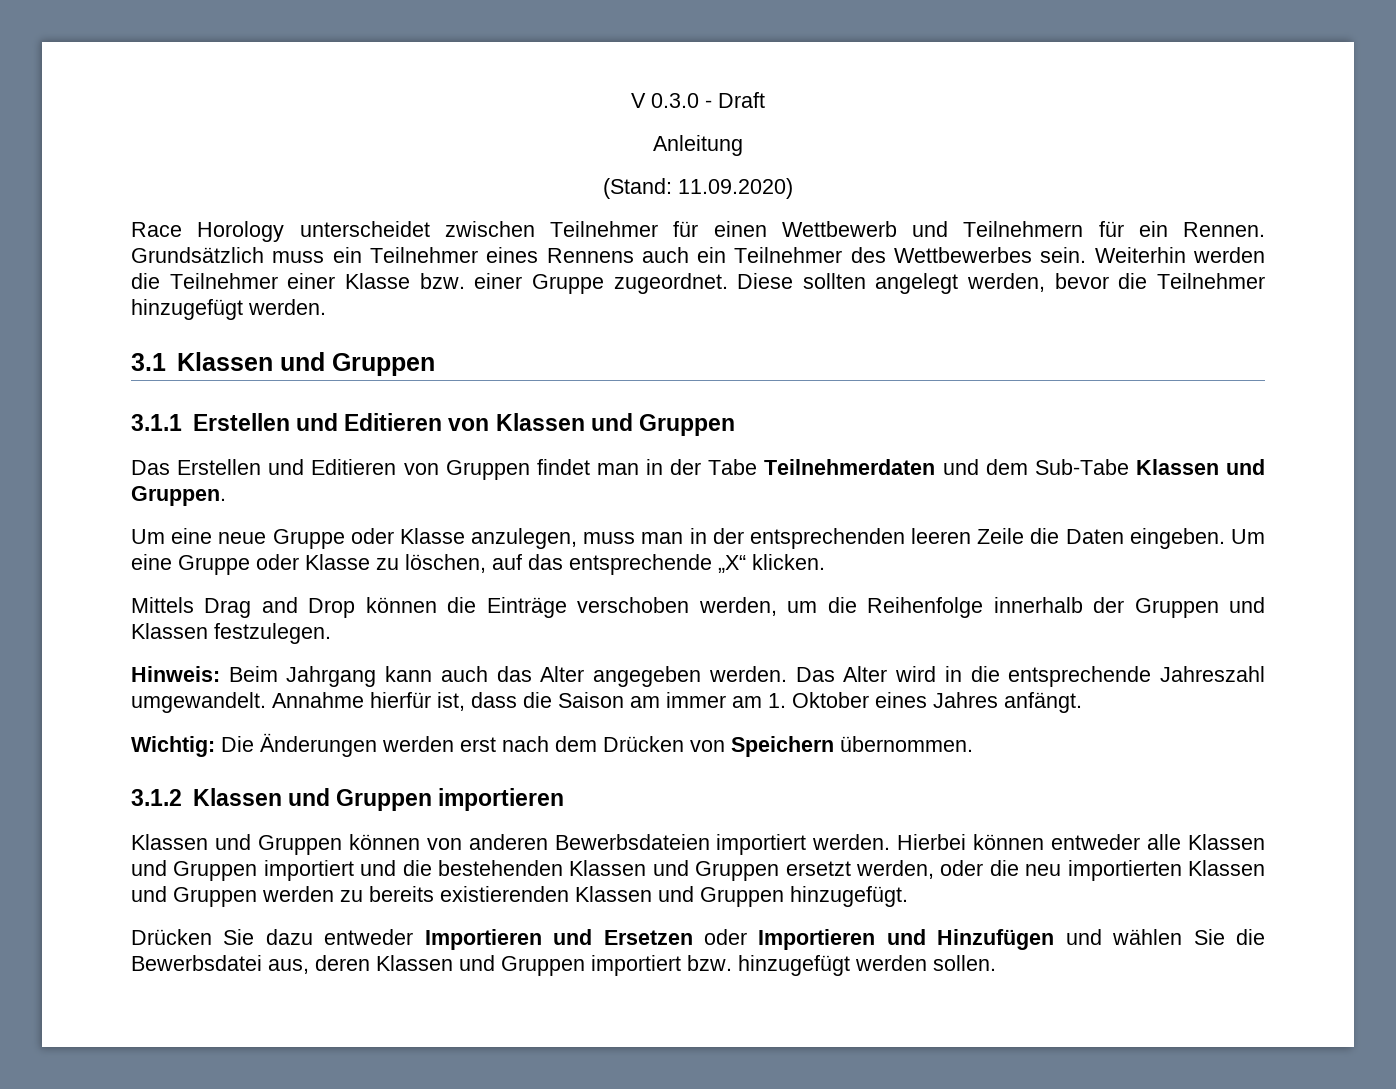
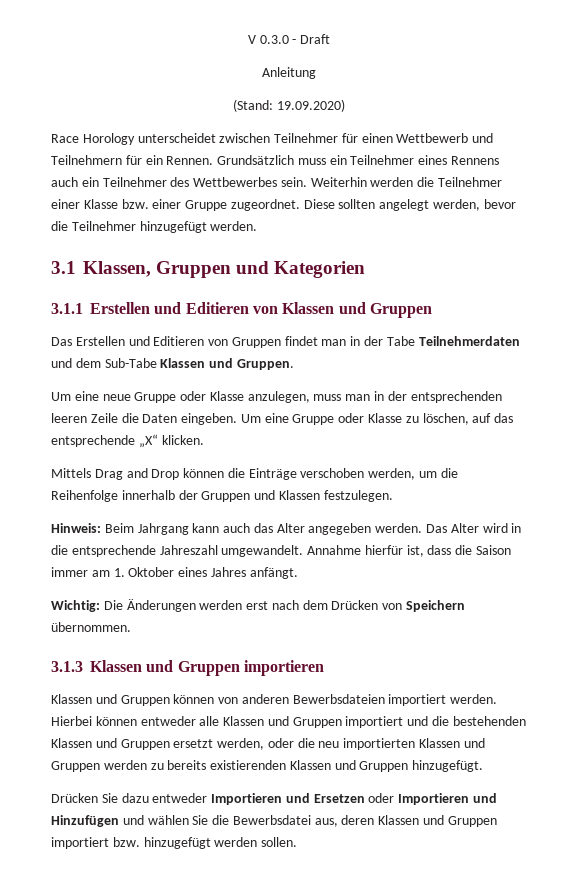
[678,178,793,199] 11.09.2020) -> [276,99,345,112] 19.09.2020)
[176,352,435,376] Klassen und Gruppen -> [83,261,366,278] Klassen, Gruppen und Kategorien
[630,696,660,708] am -> (512, 550) none
[131,789,182,806] 3.1.2 -> [51,661,83,672] 3.1.3

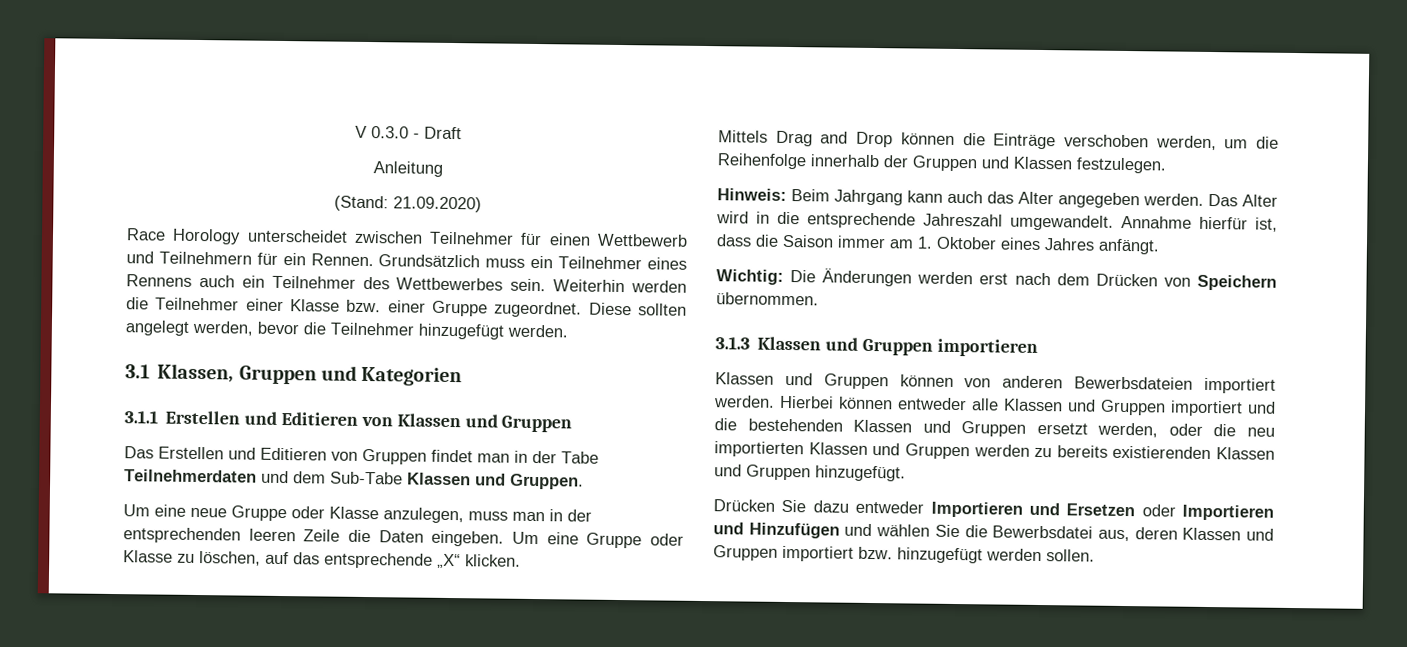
[276,99,345,112] 19.09.2020) -> [392,196,482,213] 21.09.2020)

